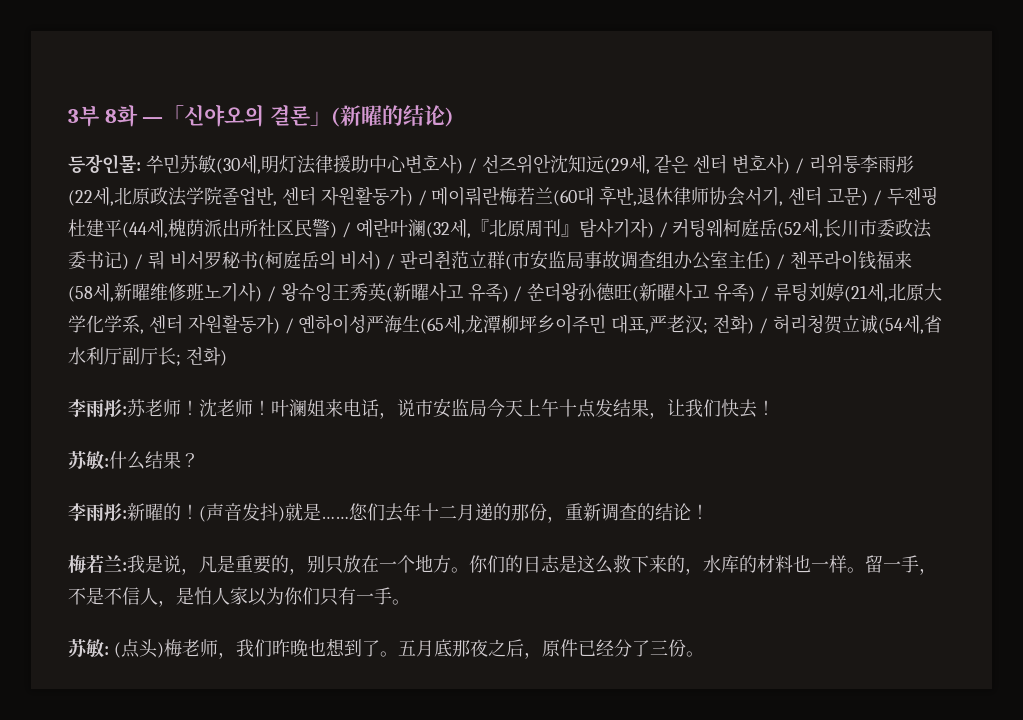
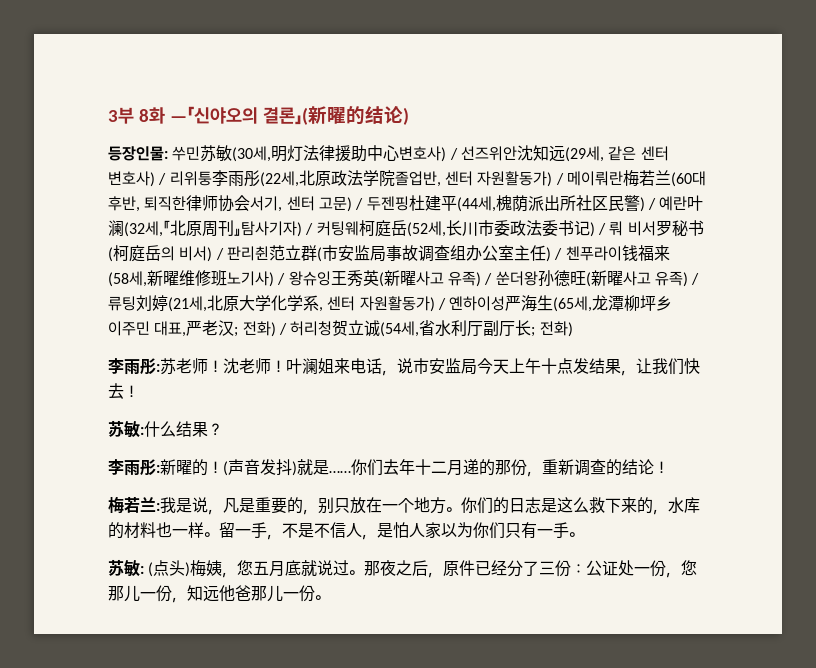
[637,187,674,205] 退休 -> [144,196,187,211] 퇴직한
[349,503,368,521] 您 -> [351,459,367,475] 你
[181,638,452,659] 老师，我们昨晚也想到了。五月底 -> [206,560,365,578] 姨，您五月底就说过。
(686, 648) none -> [571,560,698,578] [108,585,315,603] ：公证处一份，您那儿一份，知远他爸那儿一份

